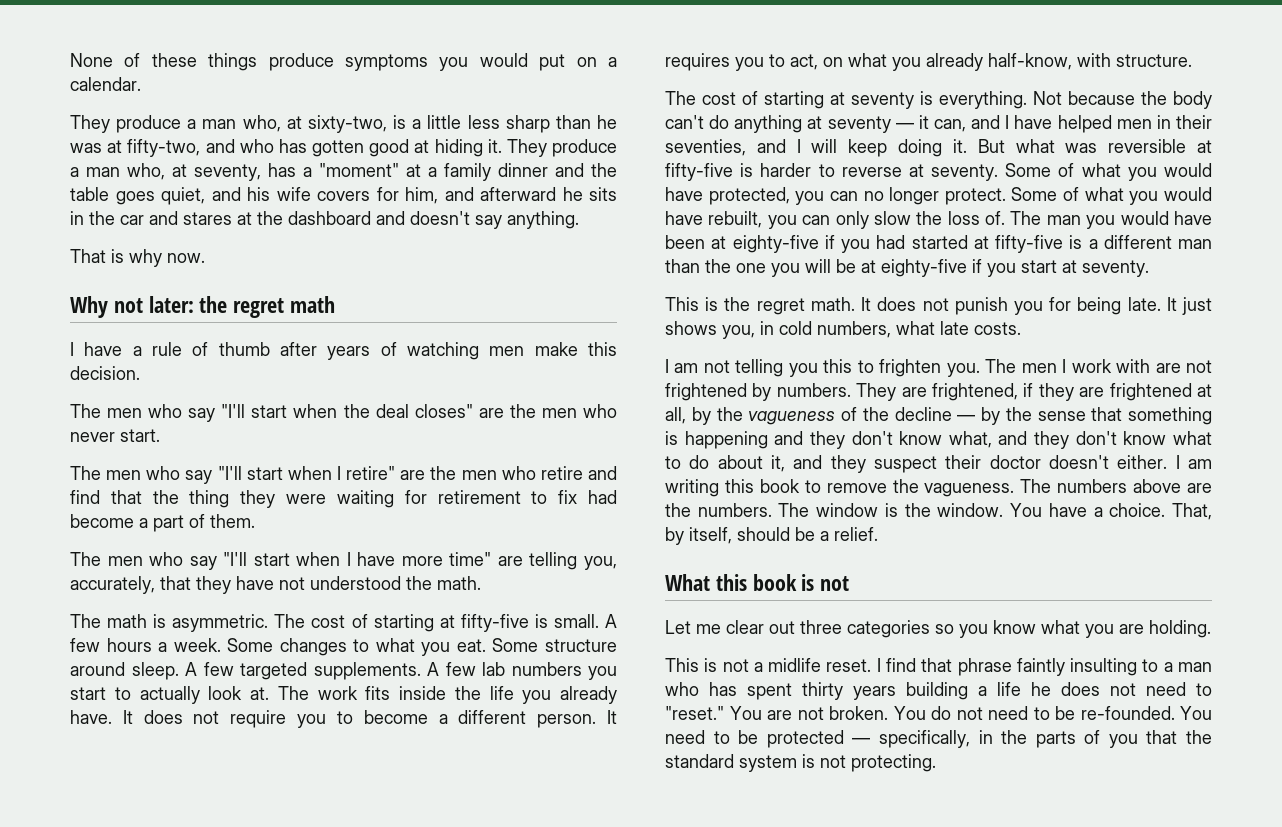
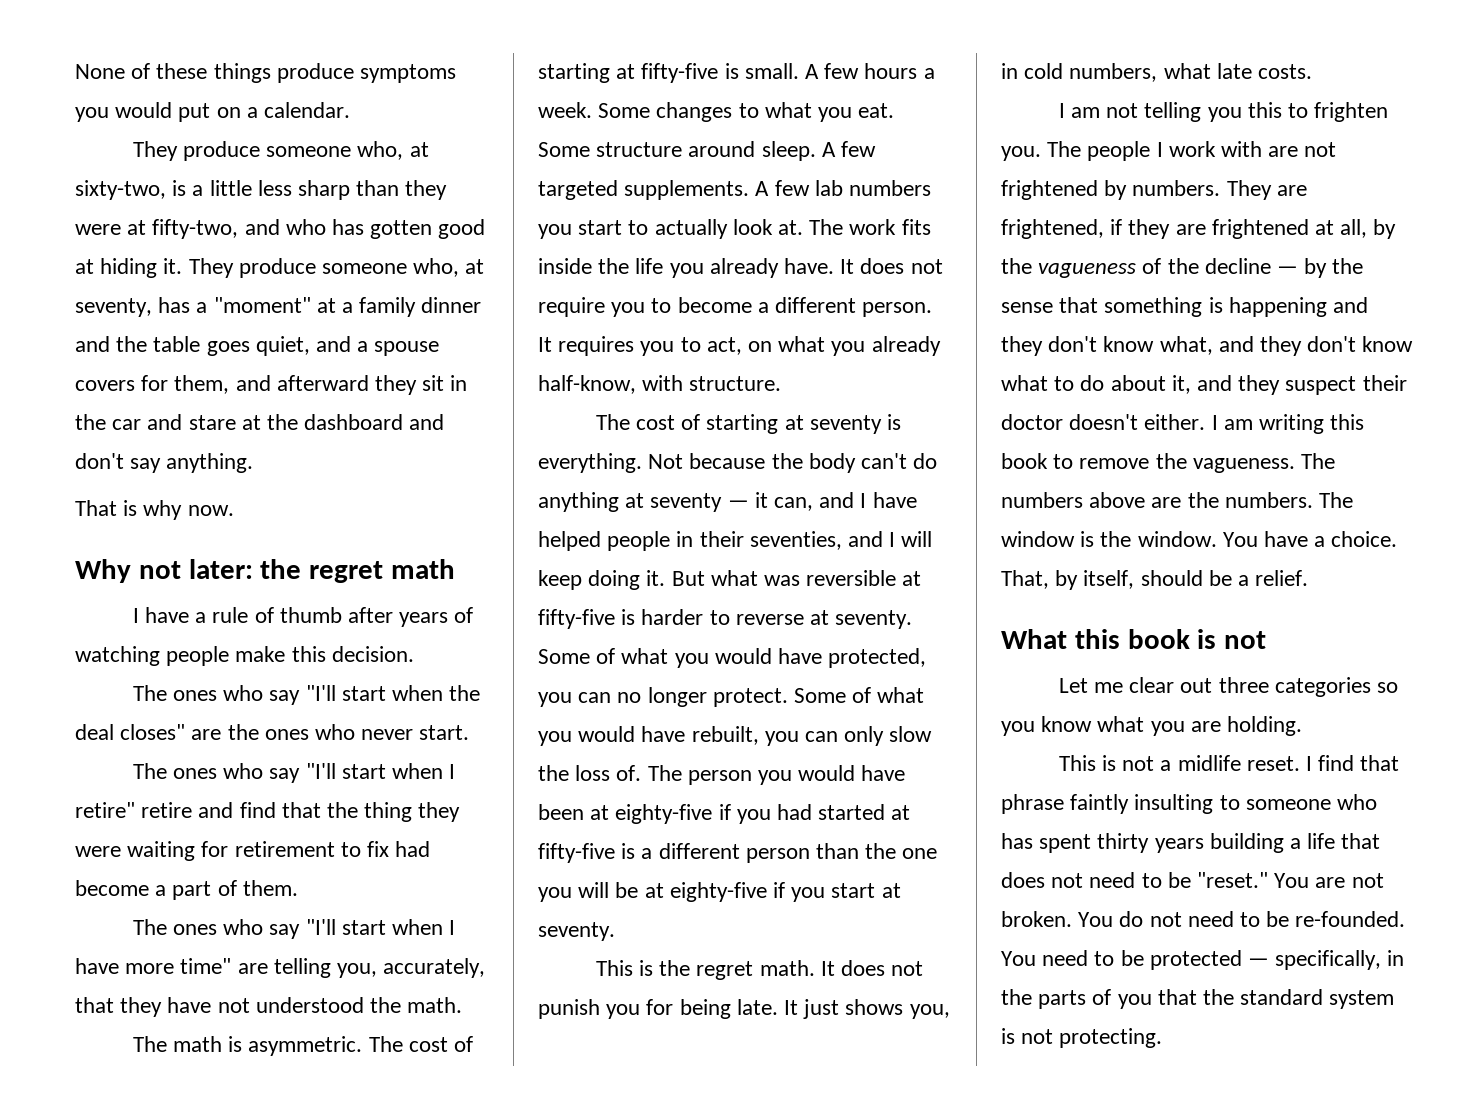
[187,119,237,129] a man -> [266,146,352,157] someone
[597,115,617,129] [70,143,102,153] he was -> [405,180,448,200] [75,224,121,235] they were
[70,167,120,177] a man -> [322,263,408,274] someone
[247,187,311,201] his wife -> [357,341,440,356] a spouse
[405,187,438,204] him, -> [174,375,230,394] them,
[562,187,617,201] he sits -> [375,375,445,395] they sit
[183,212,232,225] stares -> [188,415,236,430] stare
[410,211,470,225] doesn't -> [75,453,124,469] don't
[489,346,525,356] men -> [166,646,230,666] people
[107,408,143,418] men -> [172,690,217,701] ones
[541,408,577,418] men -> [264,729,309,740] ones
[106,470,142,480] men -> [172,768,217,779] ones
[400,466,536,480] are the men who -> (135, 810) none
[107,556,143,566] men -> [172,924,217,935] ones
[1116,119,1152,129] men -> [607,531,671,551] people
[1046,215,1081,225] man -> [687,770,752,785] person
[1178,239,1212,249] man -> [745,848,810,863] person
[1021,363,1057,373] men -> [1087,141,1151,161] people
[1163,662,1212,672] a man -> [1245,799,1331,810] someone
[1031,682,1051,696] he -> [1341,833,1381,849] that
(1212, 689) none -> [1167,872,1191,888] be

